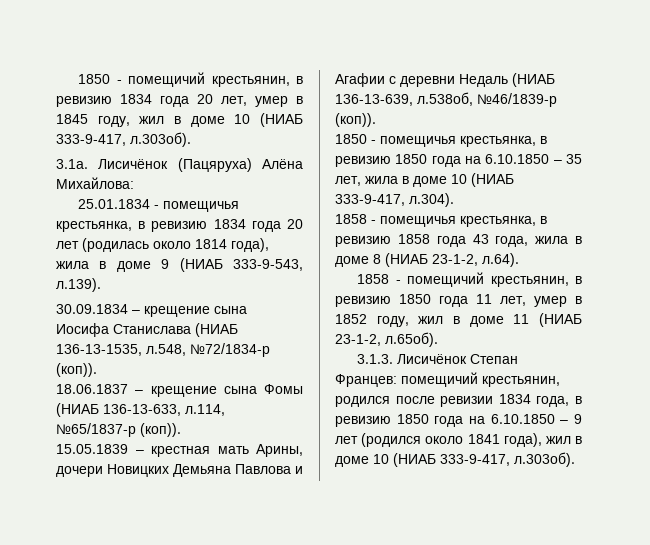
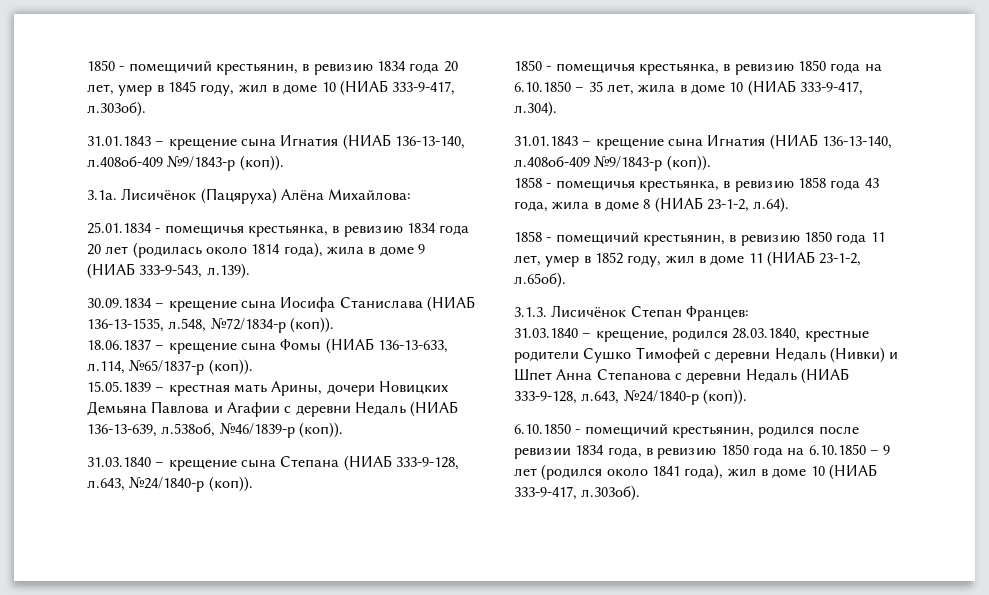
(191, 139) none -> [87,134,465,150] [87,155,284,171] // 31.01.1843 – крещение сына Игнатия (НИАБ 136-13-140, л.408об-409 №9/1843-р (коп)).
(376, 120) none -> [87,455,459,471] [87,476,253,492] // 31.03.1840 – крещение сына Степана (НИАБ 333-9-128, л.643, №24/1840-р (коп)).
(454, 200) none -> [514,134,892,150] [514,155,711,171] // 31.01.1843 – крещение сына Игнатия (НИАБ 136-13-140, л.408об-409 №9/1843-р (коп)).
(397, 380) none -> [514,328,869,342] [514,347,899,363] [514,368,849,384] [514,389,747,405] [514,423,581,434] // 31.03.1840 – крещение, родился 28.03.1840, крестные родители Сушко Тимофей с деревни Недаль (Нивки) и Шпет Анна Степанова с деревни Недаль (НИАБ 333-9-128, л.643, №24/1840-р (коп)). // 6.10.1850 -

